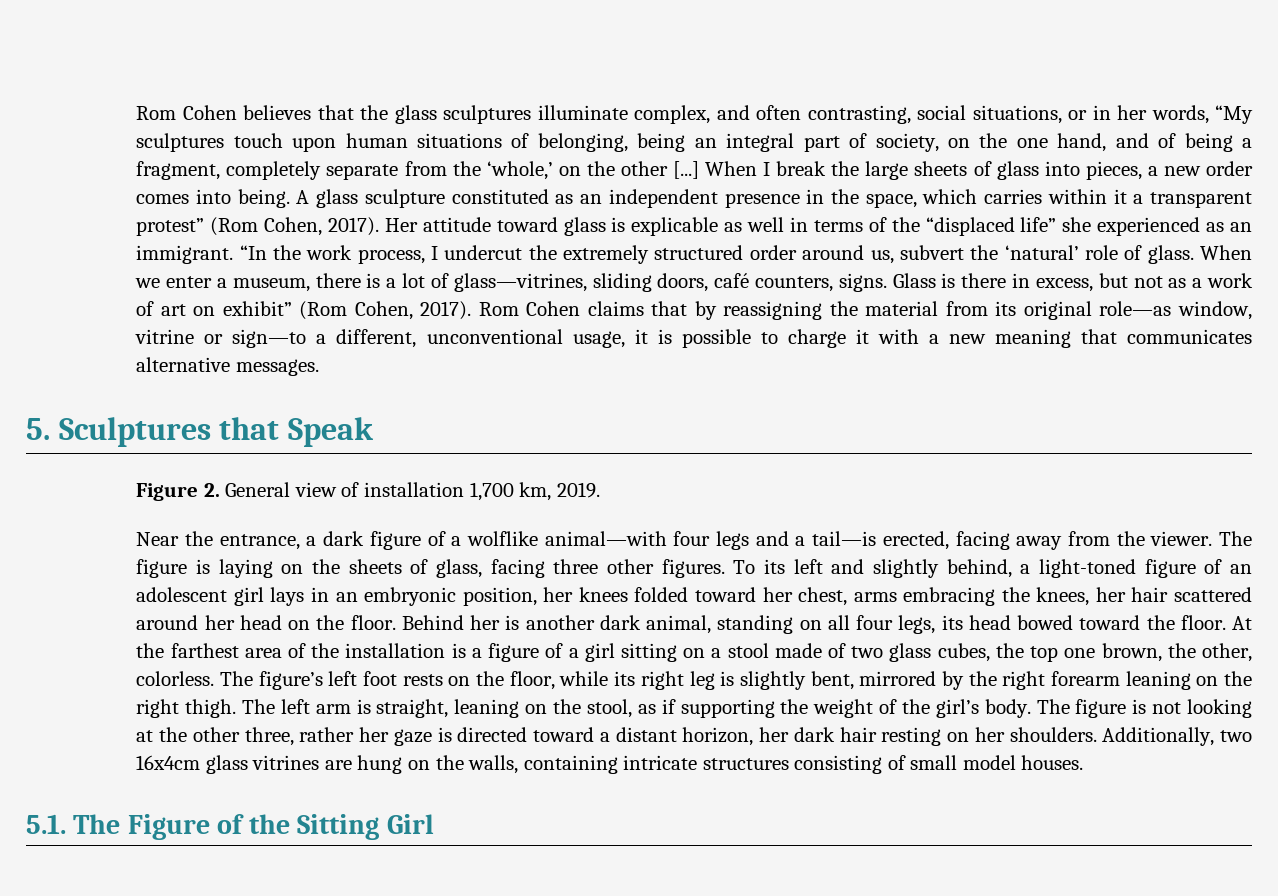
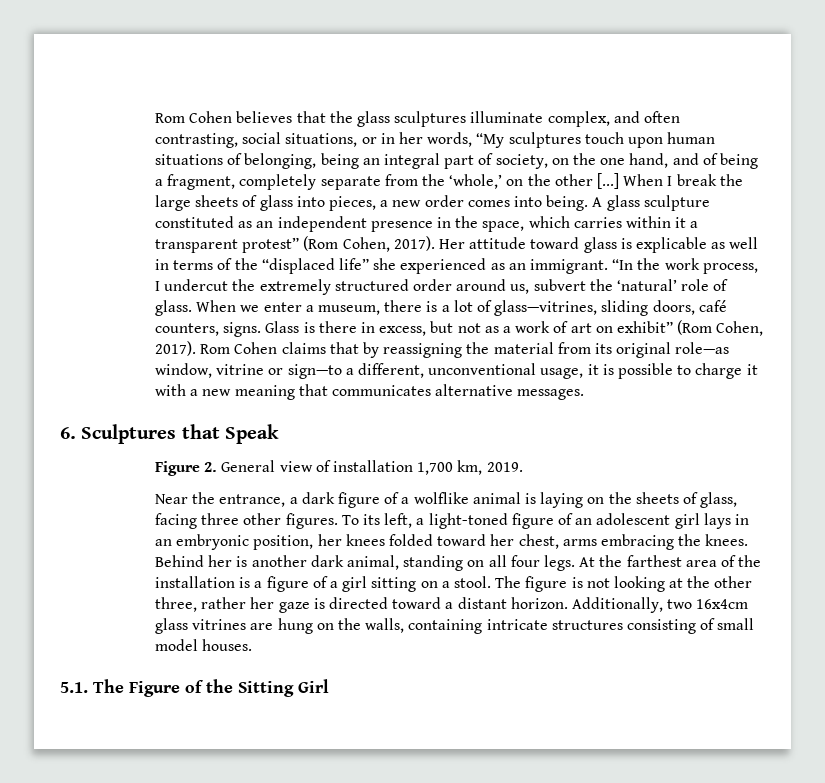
[26,418,50,440] 5. -> [60,427,76,439] 6.
[544,531,1252,550] [136,559,188,578] animal—with four legs and a tail—is erected, facing away from the viewer. The figure -> [472,492,521,504] animal
[793,559,1012,578] left and slightly behind, -> [384,513,413,528] left,
[1036,587,1252,606] [136,615,396,630] knees, her hair scattered around her head on the floor. -> [705,534,749,546] knees.
[898,615,1226,634] legs, its head bowed toward the floor. -> [543,555,575,571] legs.
[727,643,1253,662] [136,671,1253,690] [136,699,1031,718] stool made of two glass cubes, the top one brown, the other, colorless. The figure’s left foot rests on the floor, while its right leg is slightly bent, mirrored by the right forearm leaning on the right thigh. The left arm is straight, leaning on the stool, as if supporting the weight of the girl’s body. -> [453,576,491,588] stool.
[682,727,1097,746] horizon, her dark hair resting on her shoulders. -> [510,597,568,609] horizon.

